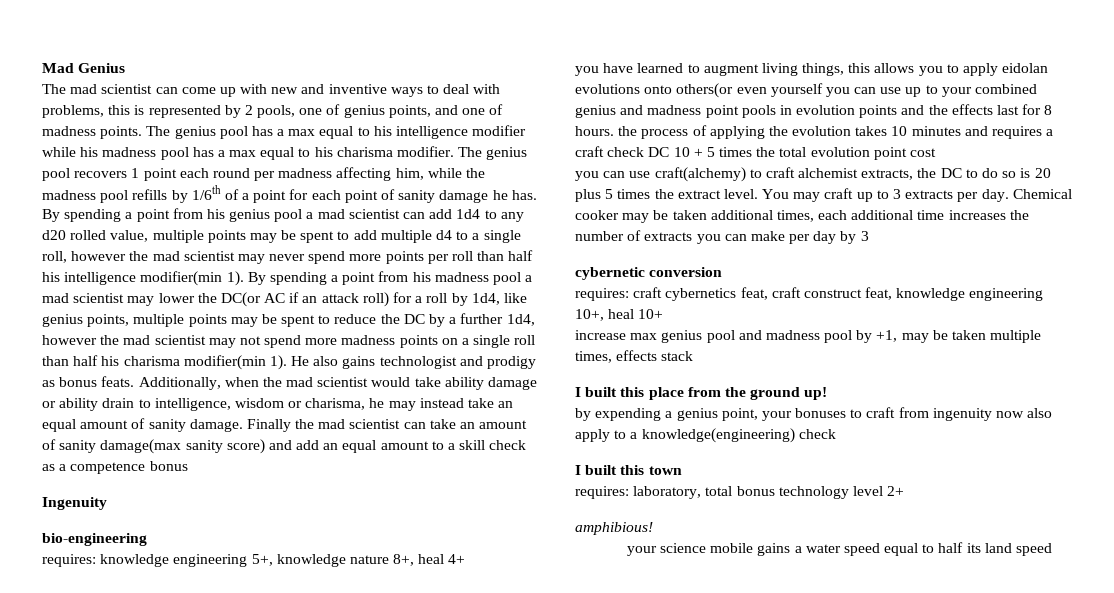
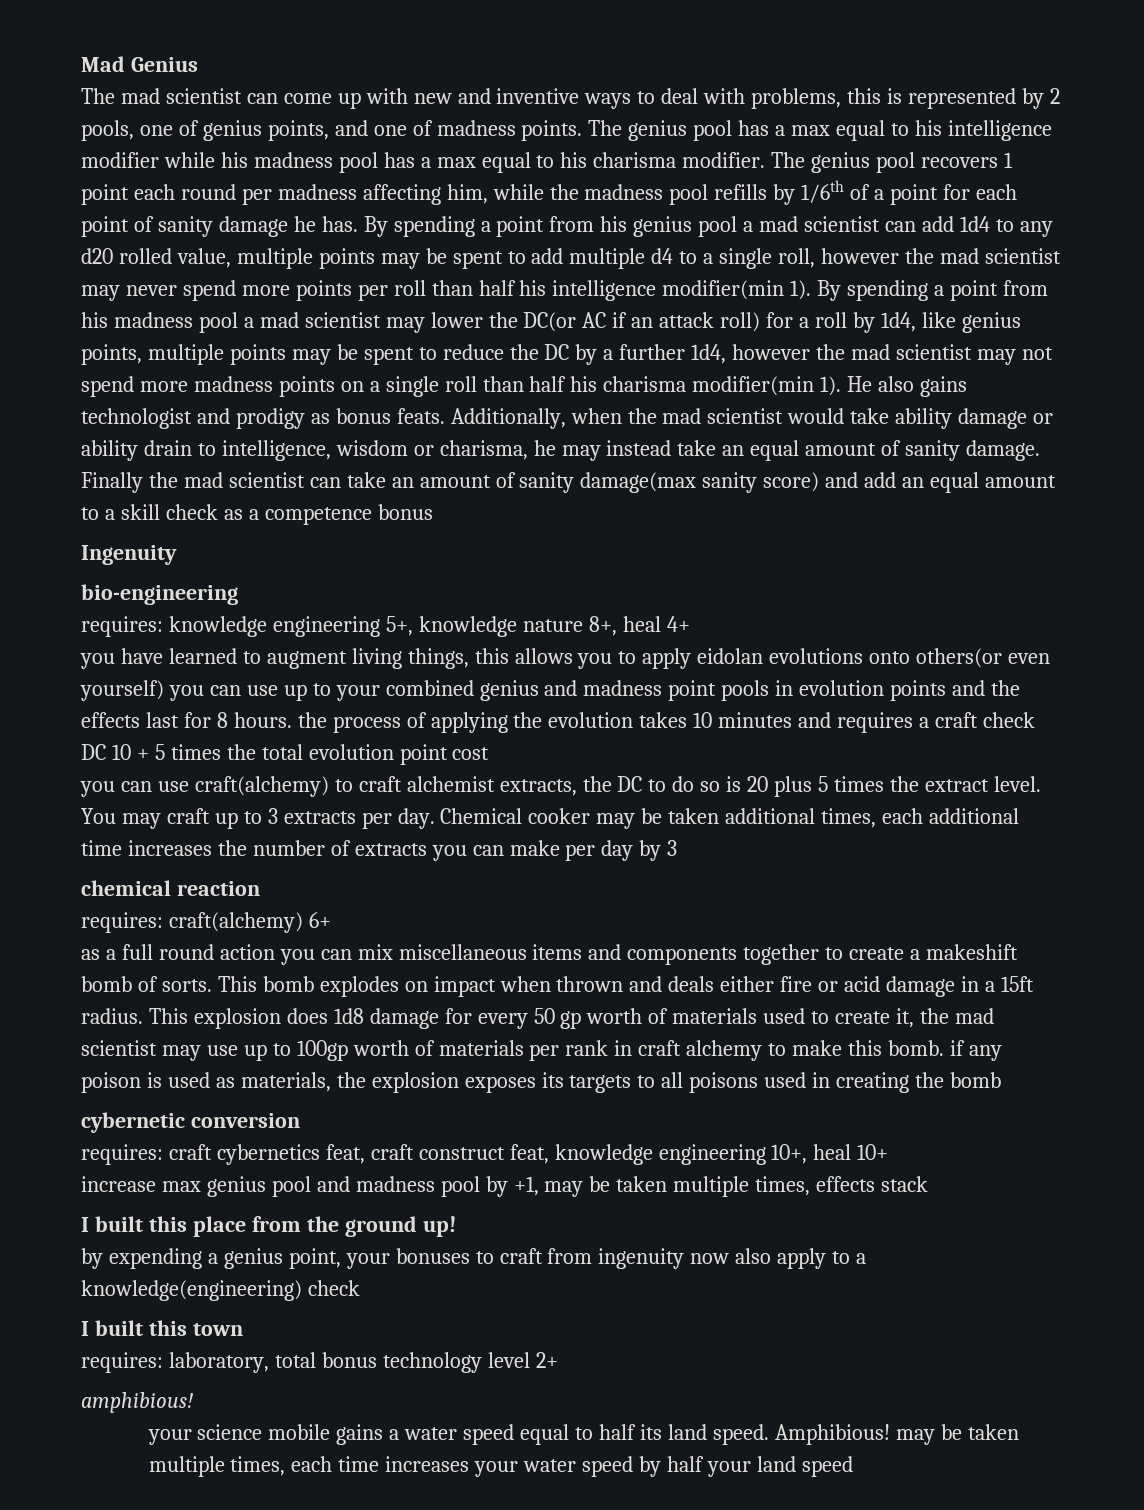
[770,83,823,97] yourself -> [80,680,164,701] yourself)
(869, 236) none -> [81,880,260,896] [81,912,331,933] [81,944,1019,965] [81,976,1034,997] [81,1008,994,1029] [81,1040,1002,1061] [81,1072,1001,1093] // chemical reaction // requires: craft(alchemy) 6+ // as a full round action you can mix miscellaneous items and components together to create a makeshift bomb of sorts. This bomb explodes on impact when thrown and deals either fire or acid damage in a 15ft radius. This explosion does 1d8 damage for every 50 gp worth of materials used to create it, the mad scientist may use up to 100gp worth of materials per rank in craft alchemy to make this bomb. if any poison is used as materials, the explosion exposes its targets to all poisons used in creating the bomb
(1012, 548) none -> [712,1424,1019,1445] [148,1456,796,1477] speed. Amphibious! may be taken multiple times, each time increases your water speed by half your land

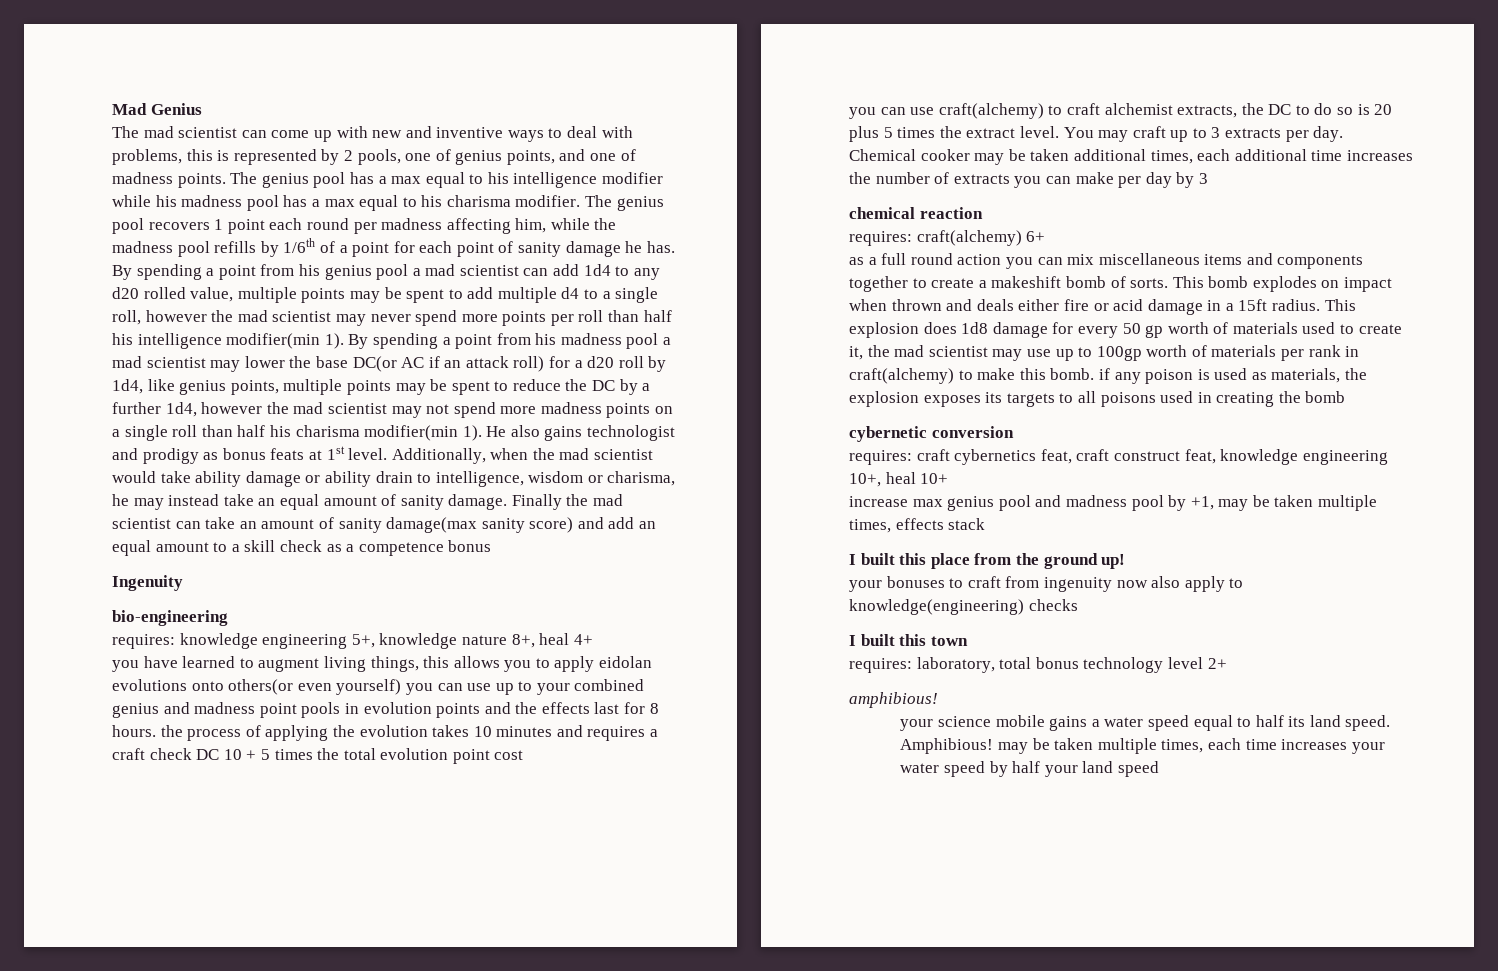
(518, 320) none -> [315,356,348,368] base
(810, 322) none -> [587,356,615,368] d20
[396,408,445,424] feats. -> [270,446,388,460] feats at 1st level.
[638,1040,763,1061] craft alchemy -> [849,368,954,384] craft(alchemy)
[81,1248,341,1269] by expending a genius point, -> (1126, 561) none
[856,1253,867,1264] [81,1280,360,1301] a knowledge(engineering) check -> [849,599,1078,615] knowledge(engineering) checks

